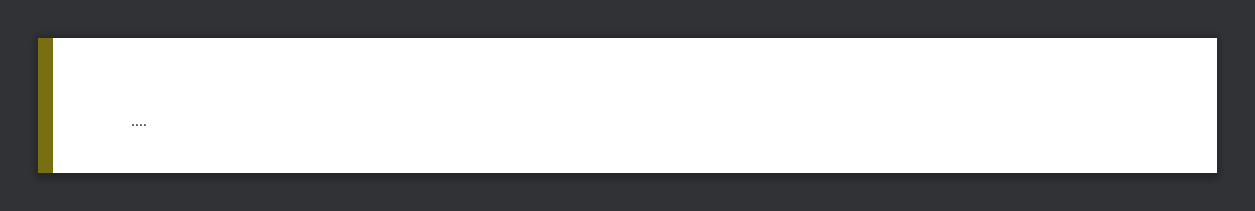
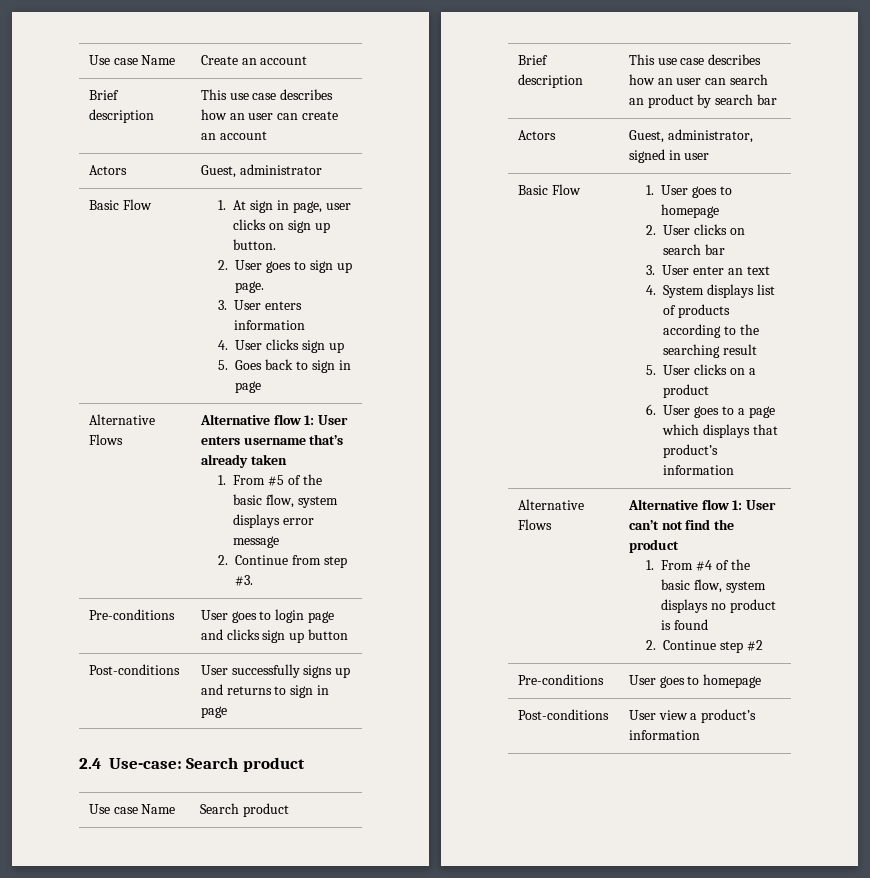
[131,124,147,126] .... -> [88,55,176,65] [200,55,308,65] [88,90,119,100] [88,109,154,123] [200,89,334,100] [200,109,338,120] [200,131,267,140] [88,165,127,175] [200,164,322,178] [88,199,152,210] [218,200,351,213] [233,219,330,233] [233,239,277,250] [218,260,352,273] [235,281,265,293] [218,300,303,310] [234,320,306,330] [218,339,344,353] [218,359,351,373] [235,381,262,393] [88,414,155,425] [88,434,123,445] [199,414,349,425] [200,434,344,445] [200,454,287,468] [218,474,322,486] [233,494,339,508] [233,514,315,528] [233,536,280,548] [218,555,348,568] [235,575,254,586] [88,609,175,620] [200,609,334,623] [200,629,348,643] [88,664,180,675] [200,664,351,678] [200,684,329,698] [200,706,227,718] [79,757,305,772] [88,804,176,814] [199,803,289,817] [517,55,548,65] [517,74,583,88] [628,54,762,65] [628,74,768,85] [628,94,777,108] [517,130,556,140] [628,129,753,143] [628,149,710,163] [517,184,581,195] [646,185,733,198] [661,204,720,218] [646,224,746,235] [663,244,726,255] [646,265,770,275] [646,284,776,298] [663,304,731,318] [663,324,760,338] [663,344,758,358] [646,364,756,375] [663,384,710,398] [646,404,775,418] [662,424,779,438] [663,444,719,458] [663,465,735,475] [517,499,584,510] [517,519,552,530] [627,499,777,510] [628,519,735,530] [628,539,679,553] [646,559,750,571] [661,579,767,593] [661,599,777,613] [661,619,709,630] [646,640,764,653] [517,674,604,685] [628,674,762,688] [517,709,609,720] [628,709,757,723] [628,730,700,740] Use case Name | Create an account // Brief description | This use case describes how an user can create an account // Actors | Guest, administrator // Basic Flow | 1. At sign in page, user clicks on sign up button. // 2. User goes to sign up page. // 3. User enters information // 4. User clicks sign up // 5. Goes back to sign in page // Alternative Flows | Alternative flow 1: User enters username that’s already taken // 1. From #5 of the basic flow, system displays error message // 2. Continue from step #3. // Pre-conditions | User goes to login page and clicks sign up button // Post-conditions | User successfully signs up and returns to sign in page // 2.4 Use-case: Search product // Use case Name | Search product // Brief description | This use case describes how an user can search an product by search bar // Actors | Guest, administrator, signed in user // Basic Flow | 1. User goes to homepage // 2. User clicks on search bar // 3. User enter an text // 4. System displays list of products according to the searching result // 5. User clicks on a product // 6. User goes to a page which displays that product’s information // Alternative Flows | Alternative flow 1: User can’t not find the product // 1. From #4 of the basic flow, system displays no product is found // 2. Continue step #2 // Pre-conditions | User goes to homepage // Post-conditions | User view a product’s information

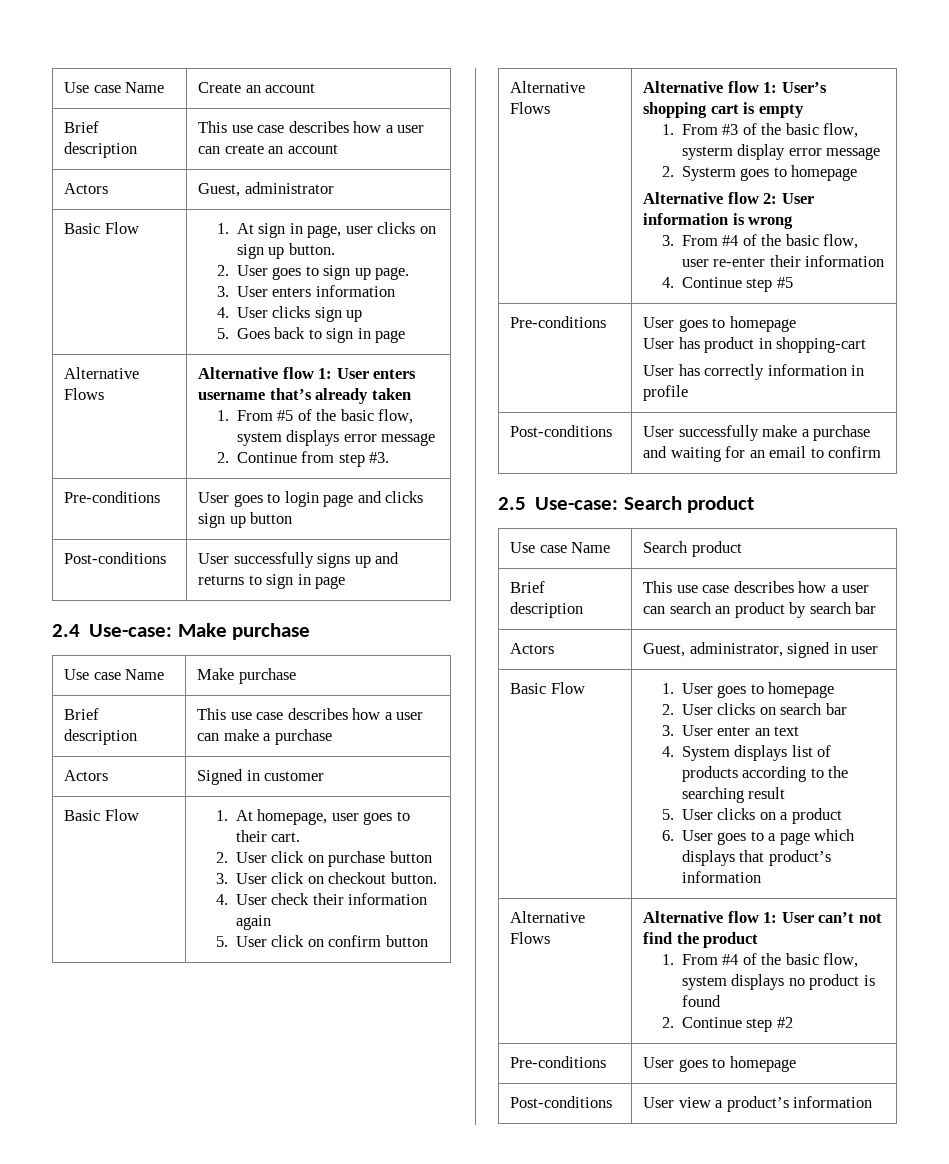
[229,113,245,120] an -> [385,125,394,133] a
(182, 763) none -> [177,623,311,640] [64,669,165,680] [197,668,296,684] [64,708,100,720] [64,729,138,745] [197,708,424,720] [197,729,332,745] [64,770,109,781] [197,769,325,785] [64,809,139,821] [215,809,410,825] [235,830,301,842] [215,851,432,867] [215,872,437,884] [215,893,428,905] [235,915,271,930] [215,935,428,947] [510,81,586,93] [510,102,551,114] [643,81,827,93] [643,102,804,118] [661,123,859,138] [681,144,881,160] [661,165,858,181] [643,192,814,204] [643,213,794,229] [661,234,859,249] [681,255,885,267] [661,277,793,292] [510,316,607,328] [643,316,796,332] [643,337,867,353] [643,364,865,380] [643,385,689,401] [510,425,613,437] [643,425,871,441] [643,446,882,462] [498,497,619,510] Make purchase // Use case Name | Make purchase // Brief description | This use case describes how a user can make a purchase // Actors | Signed in customer // Basic Flow | 1. At homepage, user goes to their cart. // 2. User click on purchase button // 3. User click on checkout button. // 4. User check their information again // 5. User click on confirm button // Alternative Flows | Alternative flow 1: User’s shopping cart is empty // 1. From #3 of the basic flow, systerm display error message // 2. Systerm goes to homepage // Alternative flow 2: User information is wrong // 3. From #4 of the basic flow, user re-enter their information // 4. Continue step #5 // Pre-conditions | User goes to homepage // User has product in shopping-cart // User has correctly information in profile // Post-conditions | User successfully make a purchase and waiting for an email to confirm // 2.5 Use-case:
[657,78,673,85] an -> [830,585,839,593] a

